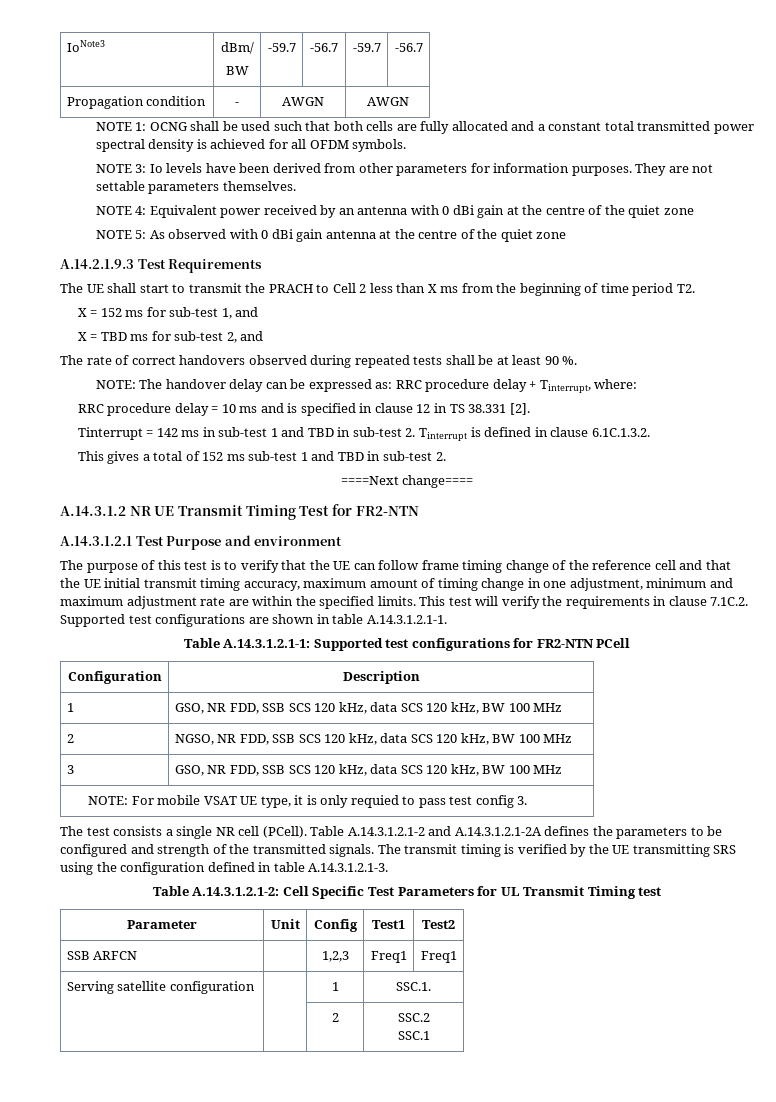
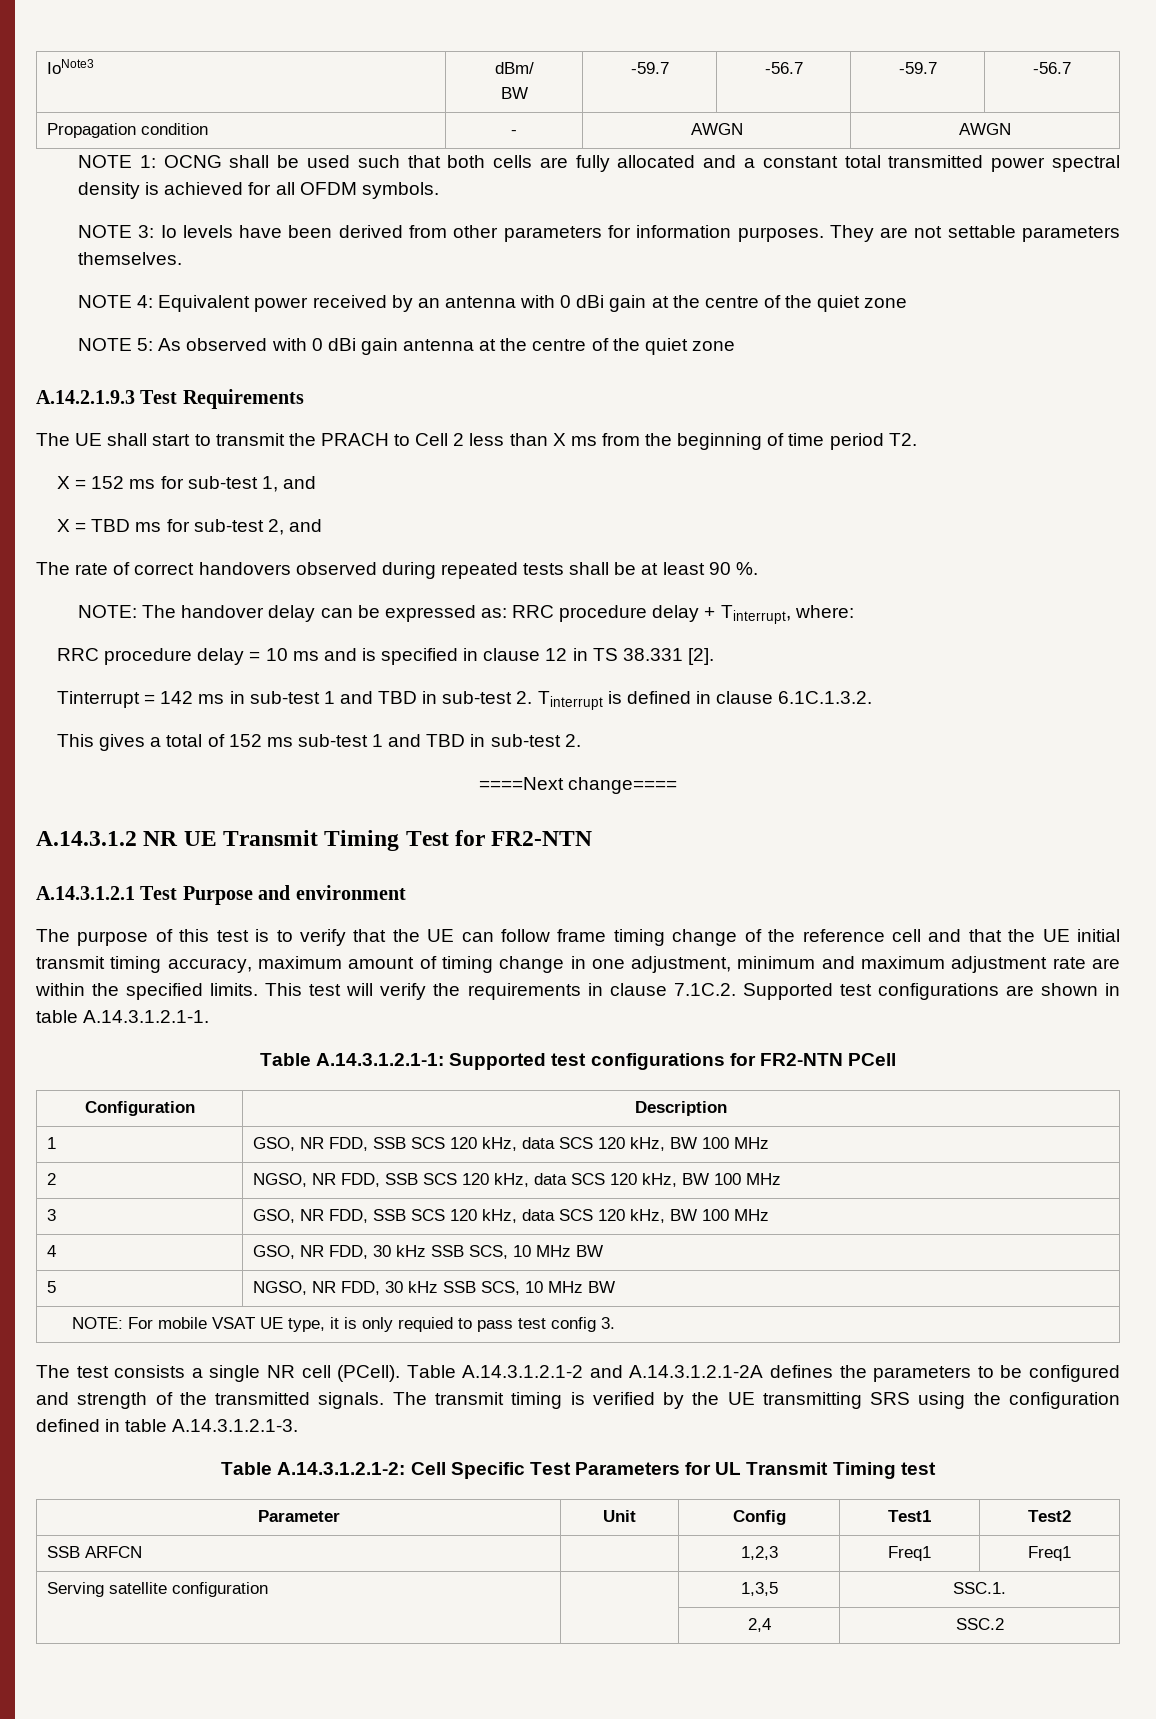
(563, 769) none -> [46,1245,56,1257] [252,1245,603,1259] [46,1281,56,1293] [252,1281,615,1295] // 4 | GSO, NR FDD, 30 kHz SSB SCS, 10 MHz BW // 5 | NGSO, NR FDD, 30 kHz SSB SCS, 10 MHz BW
[331,982,339,991] 1 -> [740,1582,778,1596] 1,3,5
[331,1013,339,1022] 2 -> [747,1618,771,1632] 2,4
[397,1031,430,1040] // SSC.1 -> (1004, 1624) none

